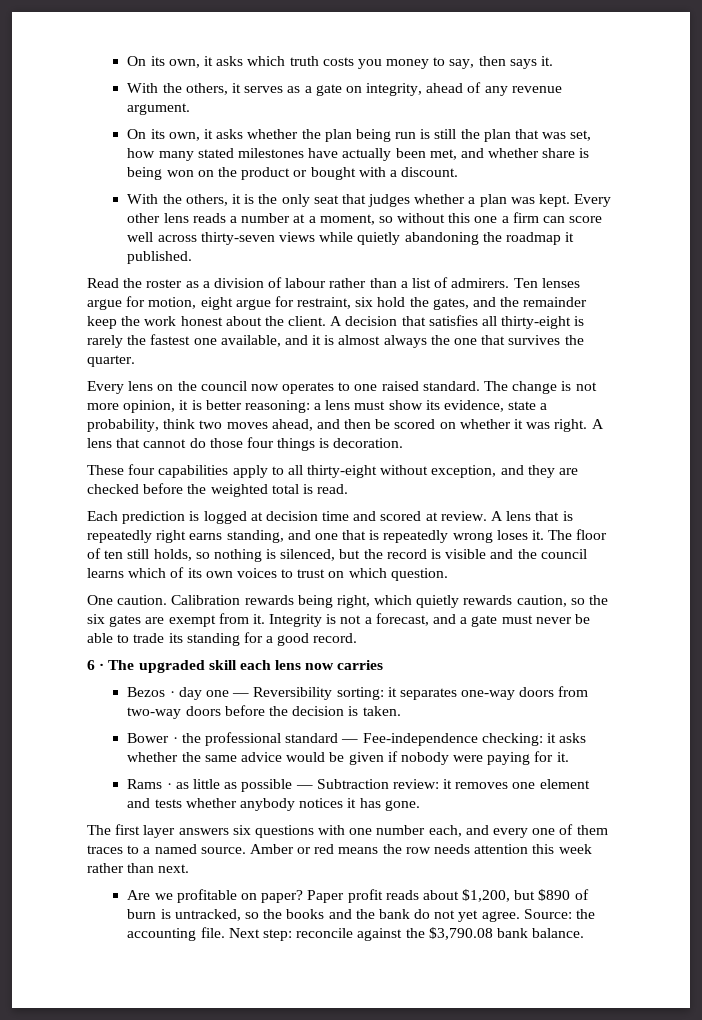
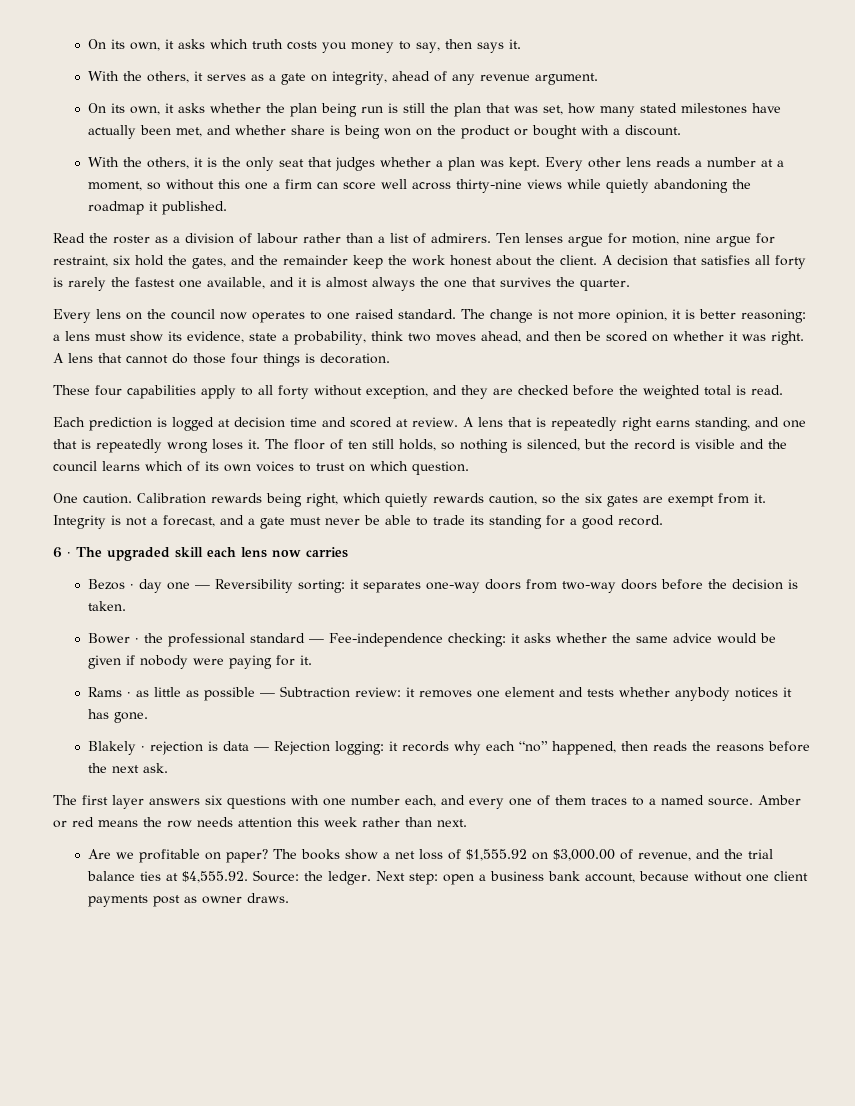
[200,232,275,245] thirty-seven -> [455,179,522,193] thirty-nine
[200,297,233,310] eight -> [683,233,711,243] nine
[501,316,572,329] thirty-eight -> [775,255,806,269] forty
[307,465,378,478] thirty-eight -> [278,385,309,399] forty
(420, 805) none -> [87,741,810,755] [87,763,168,773] // Blakely · rejection is data — Rejection logging: it records why each “no” happened, then reads the reasons before the next ask.
[307,889,589,903] [127,909,595,922] [127,927,585,941] Paper profit reads about $1,200, but $890 of burn is untracked, so the books and the bank do not yet agree. Source: the accounting file. Next step: reconcile against the $3,790.08 bank balance. -> [272,849,773,861] [86,870,808,885] [87,893,289,907] The books show a net loss of $1,555.92 on $3,000.00 of revenue, and the trial balance ties at $4,555.92. Source: the ledger. Next step: open a business bank account, because without one client payments post as owner draws.

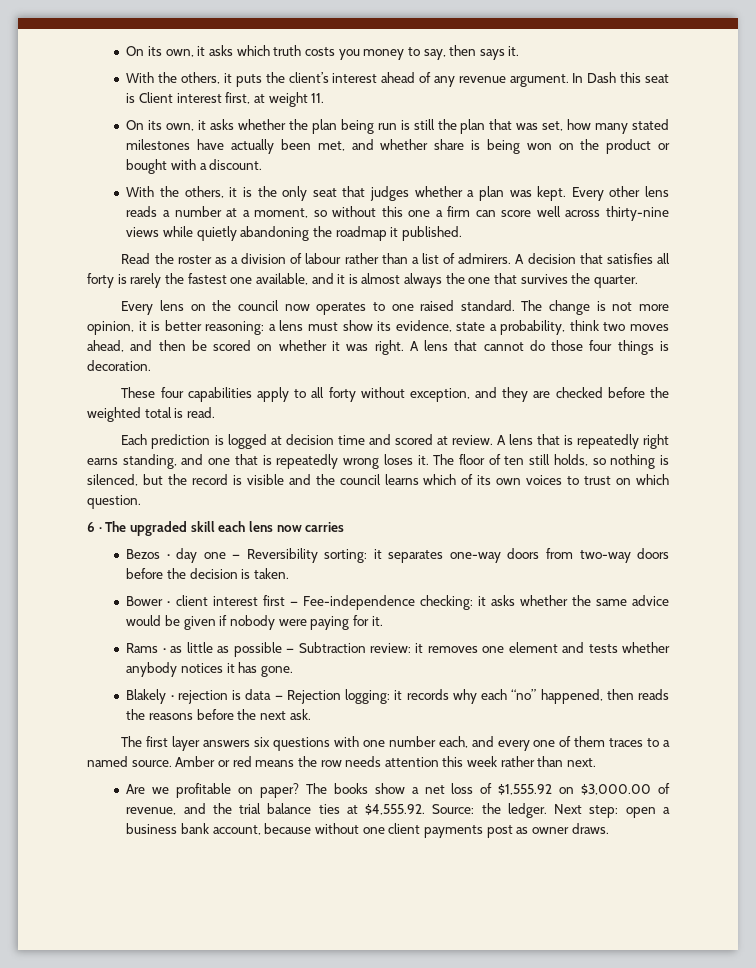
[206,71,387,85] serves as a gate on integrity, -> [235,72,378,87] puts the client’s interest
(598, 79) none -> [572,72,670,83] [126,92,325,107] In Dash this seat is Client interest first, at weight 11.
[496,233,775,247] [53,255,597,269] Ten lenses argue for motion, nine argue for restraint, six hold the gates, and the remainder keep the work honest about the client. -> (512, 258) none
[53,493,766,507] [53,515,663,529] // One caution. Calibration rewards being right, which quietly rewards caution, so the six gates are exempt from it. Integrity is not a forecast, and a gate must never be able to trade its standing for a good record. -> (141, 502) none
[143,633,305,647] the professional standard -> [175,595,285,606] client interest first

